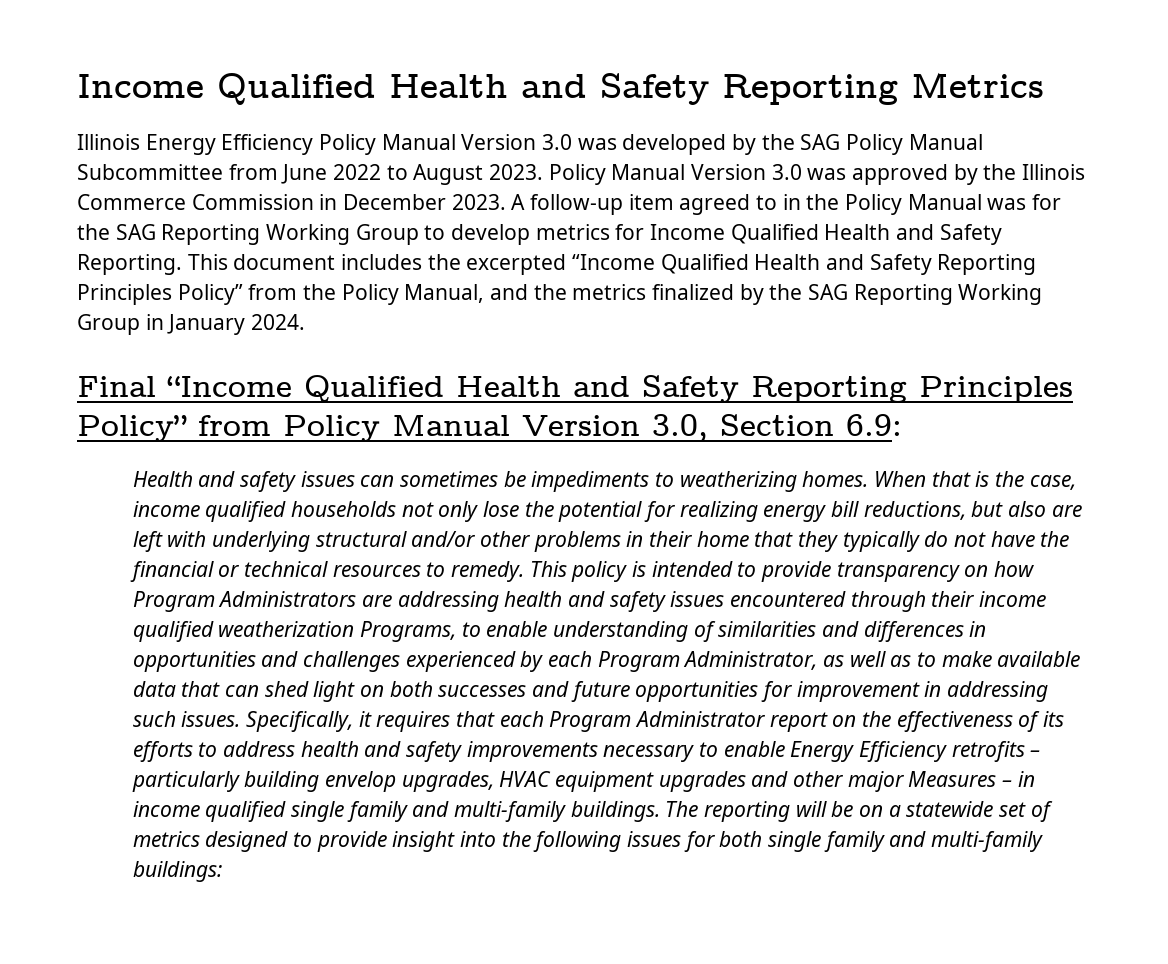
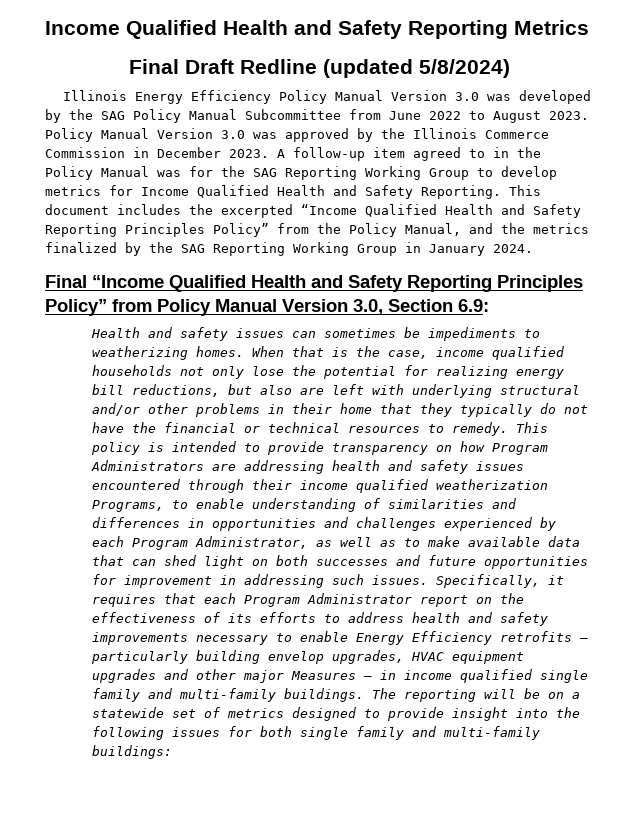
(1044, 85) none -> [129,59,510,78] // Final Draft Redline (updated 5/8/2024)

